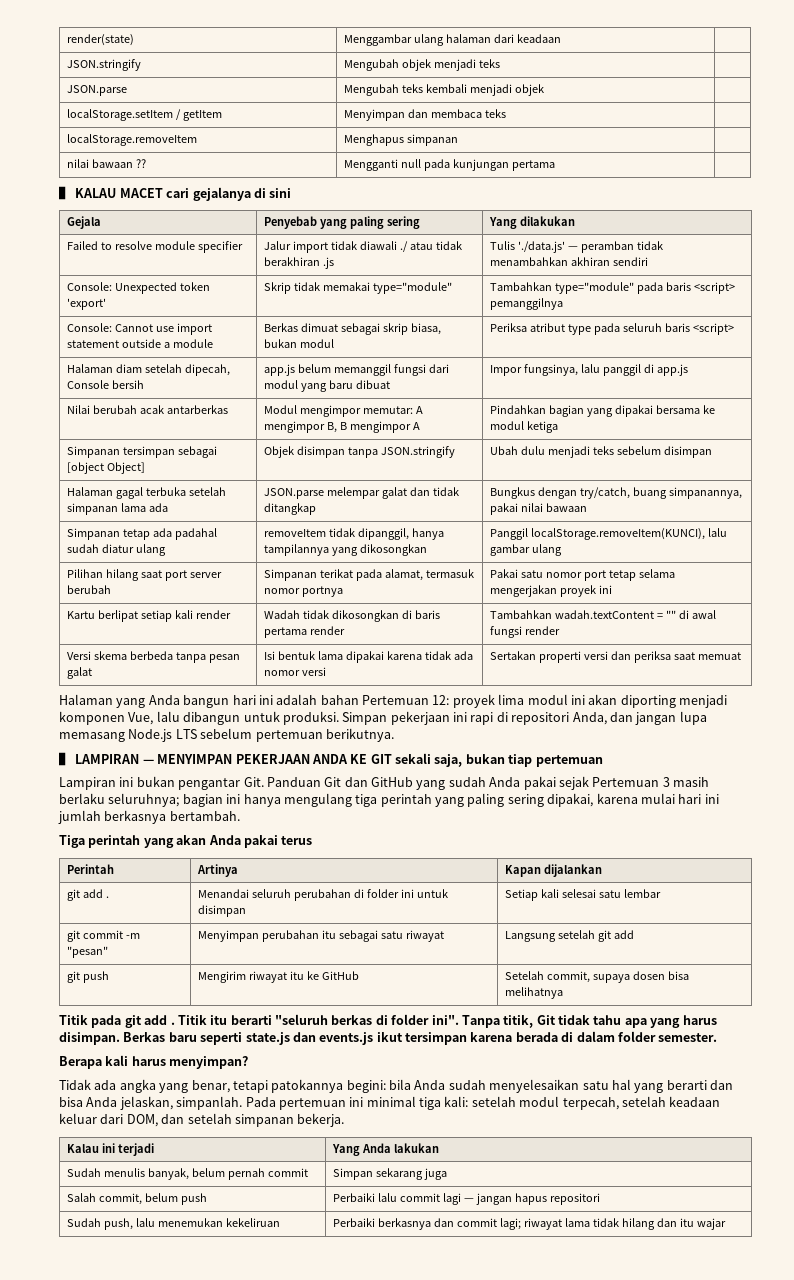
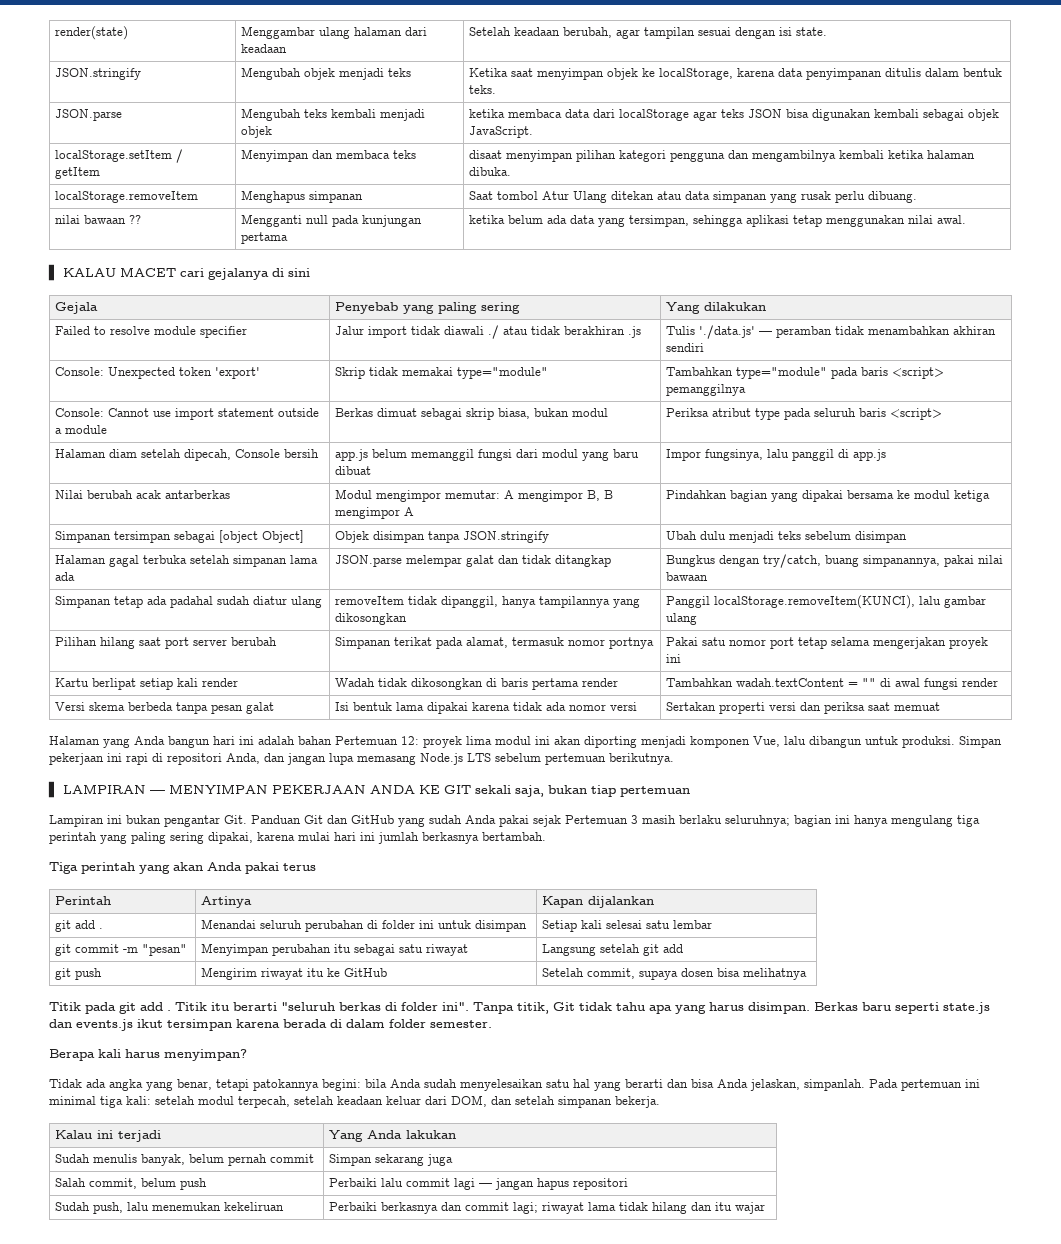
(562, 38) none -> [469,27,828,39] Setelah keadaan berubah, agar tampilan sesuai dengan isi state.
(501, 63) none -> [469,68,1003,80] [469,85,497,94] Ketika saat menyimpan objek ke localStorage, karena data penyimpanan ditulis dalam bentuk teks.
(545, 90) none -> [469,109,1000,121] [469,126,534,138] ketika membaca data dari localStorage agar teks JSON bisa digunakan kembali sebagai objek JavaScript.
[67,134,198,146] [344,134,459,146] // localStorage.removeItem | Menghapus simpanan | -> [469,150,976,162] [469,167,512,176] [55,191,199,203] [241,190,364,203] [469,191,918,203] disaat menyimpan pilihan kategori pengguna dan mengambilnya kembali ketika halaman dibuka. // localStorage.removeItem | Menghapus simpanan | Saat tombol Atur Ulang ditekan atau data simpanan yang rusak perlu dibuang.
(556, 165) none -> [469,215,967,227] ketika belum ada data yang tersimpan, sehingga aplikasi tetap menggunakan nilai awal.

